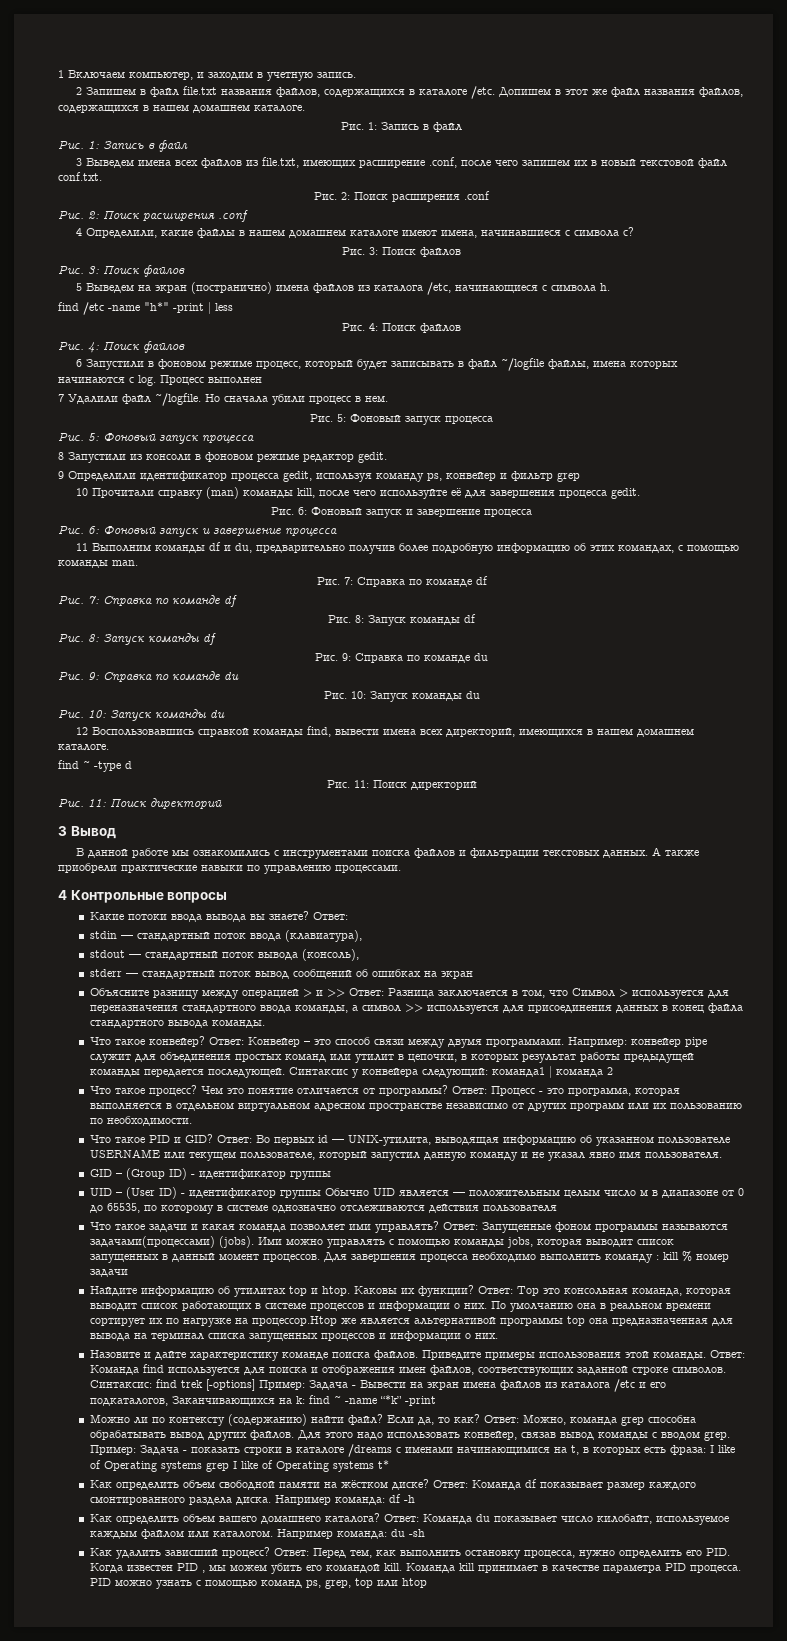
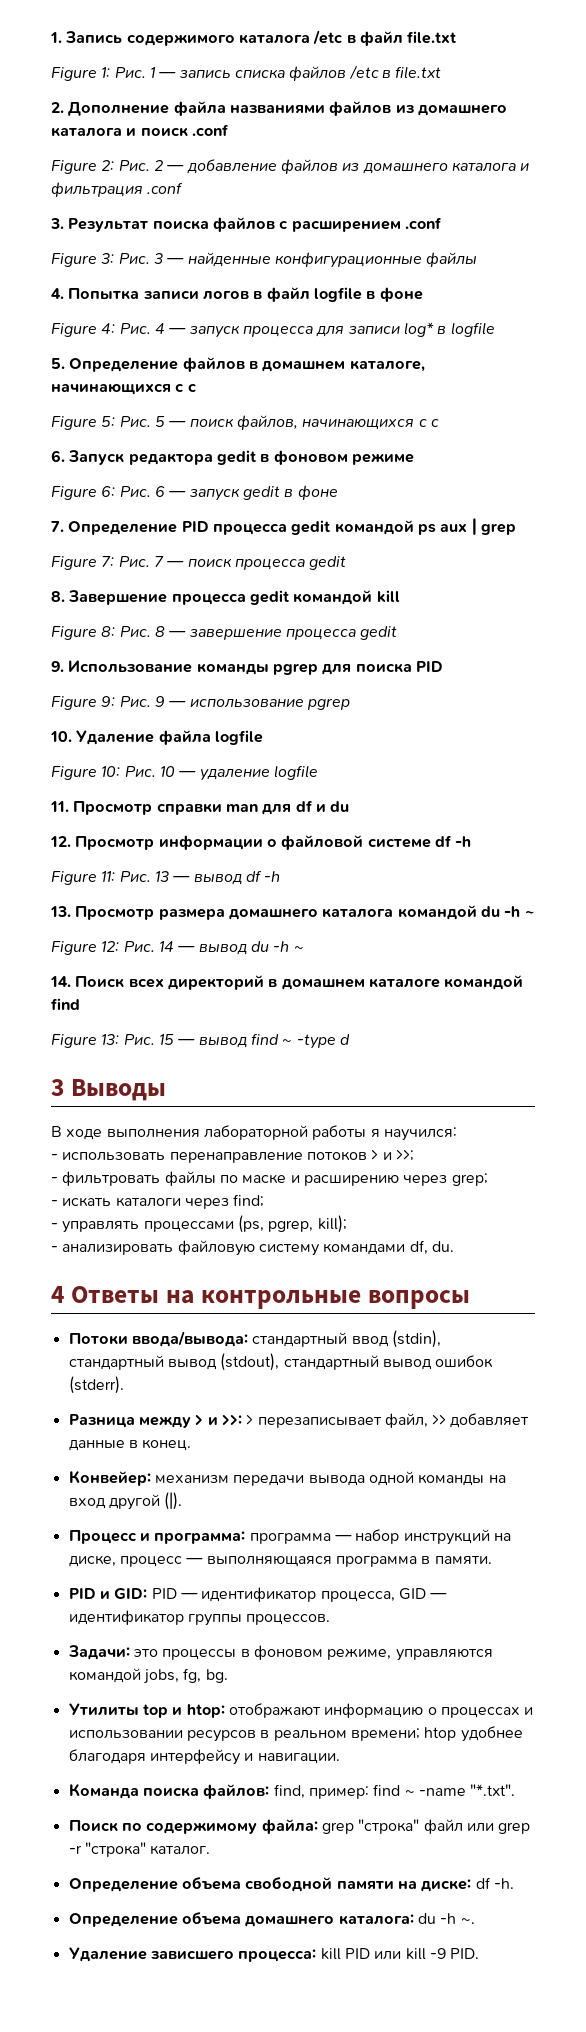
[58,70,356,81] [76,86,744,99] [58,104,305,113] [341,122,462,132] [58,140,188,152] [76,157,728,168] [58,172,102,181] [314,191,490,202] [58,210,248,222] [76,227,635,238] [342,247,461,257] [58,265,185,277] [76,282,611,295] [58,302,233,315] [342,323,461,333] [58,341,185,353] [76,358,679,371] [58,375,262,386] [58,393,388,406] [310,414,493,425] [58,433,254,444] [58,452,387,463] [58,471,580,482] [76,487,641,499] [271,507,532,518] [58,526,337,537] [76,542,740,554] [58,559,138,568] [316,576,488,587] [58,595,237,607] [328,614,476,626] [58,633,216,645] [315,653,488,663] [58,671,239,682] [323,691,480,702] [58,709,225,721] [76,726,695,737] [58,744,109,751] [58,760,132,772] [326,780,477,790] [58,798,222,809] [58,826,116,839] 1 Включаем компьютер, и заходим в учетную запись. // 2 Запишем в файл file.txt названия файлов, содержащихся в каталоге /etc. Допишем в этот же файл названия файлов, содержащихся в нашем домашнем каталоге. // Рис. 1: Запись в файл // Рис. 1: Запись в файл // 3 Выведем имена всех файлов из file.txt, имеющих расширение .conf, после чего запишем их в новый текстовой файл conf.txt. // Рис. 2: Поиск расширения .conf // Рис. 2: Поиск расширения .conf // 4 Определили, какие файлы в нашем домашнем каталоге имеют имена, начинавшиеся с символа c? // Рис. 3: Поиск файлов // Рис. 3: Поиск файлов // 5 Выведем на экран (постранично) имена файлов из каталога /etc, начинающиеся с символа h. // find /etc -name "h*" -print | less // Рис. 4: Поиск файлов // Рис. 4: Поиск файлов // 6 Запустили в фоновом режиме процесс, который будет записывать в файл ~/logfile файлы, имена которых начинаются с log. Процесс выполнен // 7 Удалили файл ~/logfile. Но сначала убили процесс в нем. // Рис. 5: Фоновый запуск процесса // Рис. 5: Фоновый запуск процесса // 8 Запустили из консоли в фоновом режиме редактор gedit. // 9 Определили идентификатор процесса gedit, используя команду ps, конвейер и фильтр grep // 10 Прочитали справку (man) команды kill, после чего используйте её для завершения процесса gedit. // Рис. 6: Фоновый запуск и завершение процесса // Рис. 6: Фоновый запуск и завершение процесса // 11 Выполним команды df и du, предварительно получив более подробную информацию об этих командах, с помощью команды man. // Рис. 7: Справка по команде df // Рис. 7: Справка по команде df // Рис. 8: Запуск команды df // Рис. 8: Запуск команды df // Рис. 9: Справка по команде du // Рис. 9: Справка по команде du // Рис. 10: Запуск команды du // Рис. 10: Запуск команды du // 12 Воспользовавшись справкой команды find, вывести имена всех директорий, имеющихся в нашем домашнем каталоге. // find ~ -type d // Рис. 11: Поиск директорий // Рис. 11: Поиск директорий // 3 Вывод -> [50,30,457,46] [51,65,442,81] [51,101,507,116] [51,124,229,137] [51,159,530,174] [51,182,184,197] [50,217,442,232] [51,252,478,268] [51,287,423,302] [51,322,495,338] [51,357,425,372] [51,383,197,395] [51,415,439,430] [51,450,414,465] [51,485,338,501] [51,518,516,535] [51,556,347,570] [51,590,400,605] [51,626,398,640] [51,660,443,675] [51,696,350,710] [50,730,263,745] [51,765,318,781] [50,800,350,815] [50,835,472,850] [51,870,281,885] [50,905,535,920] [51,941,304,955] [50,975,524,990] [51,998,80,1010] [51,1033,350,1049] [51,1079,166,1101] 1. Запись содержимого каталога /etc в файл file.txt // Figure 1: Рис. 1 — запись списка файлов /etc в file.txt // 2. Дополнение файла названиями файлов из домашнего каталога и поиск .conf // Figure 2: Рис. 2 — добавление файлов из домашнего каталога и фильтрация .conf // 3. Результат поиска файлов с расширением .conf // Figure 3: Рис. 3 — найденные конфигурационные файлы // 4. Попытка записи логов в файл logfile в фоне // Figure 4: Рис. 4 — запуск процесса для записи log* в logfile // 5. Определение файлов в домашнем каталоге, начинающихся с c // Figure 5: Рис. 5 — поиск файлов, начинающихся с c // 6. Запуск редактора gedit в фоновом режиме // Figure 6: Рис. 6 — запуск gedit в фоне // 7. Определение PID процесса gedit командой ps aux | grep // Figure 7: Рис. 7 — поиск процесса gedit // 8. Завершение процесса gedit командой kill // Figure 8: Рис. 8 — завершение процесса gedit // 9. Использование команды pgrep для поиска PID // Figure 9: Рис. 9 — использование pgrep // 10. Удаление файла logfile // Figure 10: Рис. 10 — удаление logfile // 11. Просмотр справки man для df и du // 12. Просмотр информации о файловой системе df -h // Figure 11: Рис. 13 — вывод df -h // 13. Просмотр размера домашнего каталога командой du -h ~ // Figure 12: Рис. 14 — вывод du -h ~ // 14. Поиск всех директорий в домашнем каталоге командой find // Figure 13: Рис. 15 — вывод find ~ -type d // 3 Выводы
[88,847,700,859] [58,863,401,874] [58,890,228,903] [89,911,348,922] [89,930,362,942] [89,949,359,961] [89,969,473,979] [89,988,729,999] [89,1003,743,1014] [89,1019,265,1028] [89,1036,707,1048] [89,1052,694,1063] [89,1066,613,1078] [89,1085,680,1096] [89,1102,742,1112] [89,1116,192,1126] [89,1134,730,1146] [89,1149,722,1161] [89,1168,331,1180] [89,1187,744,1199] [89,1203,557,1214] [89,1221,728,1233] [89,1236,674,1248] [89,1251,729,1263] [89,1269,128,1277] [89,1285,731,1297] [89,1301,711,1312] [89,1316,733,1327] [89,1331,498,1342] [89,1350,745,1361] [89,1364,726,1376] [89,1379,666,1392] [89,1395,436,1406] [89,1414,696,1426] [89,1430,730,1441] [89,1444,735,1457] [89,1460,389,1472] [89,1479,696,1490] [89,1494,415,1505] [89,1513,729,1525] [89,1529,425,1539] [89,1547,730,1559] [89,1563,741,1574] [89,1578,427,1589] данной работе мы ознакомились с инструментами поиска файлов и фильтрации текстовых данных. А также приобрели практические навыки по управлению процессами. // 4 Контрольные вопросы // Какие потоки ввода вывода вы знаете? Ответ: // stdin — стандартный поток ввода (клавиатура), // stdout — стандартный поток вывода (консоль), // stderr — стандартный поток вывод сообщений об ошибках на экран // Объясните разницу между операцией > и >> Ответ: Разница заключается в том, что Символ > используется для переназначения стандартного ввода команды, а символ >> используется для присоединения данных в конец файла стандартного вывода команды. // Что такое конвейер? Ответ: Конвейер – это способ связи между двумя программами. Например: конвейер pipe служит для объединения простых команд или утилит в цепочки, в которых результат работы предыдущей команды передается последующей. Синтаксис у конвейера следующий: команда1 | команда 2 // Что такое процесс? Чем это понятие отличается от программы? Ответ: Процесс - это программа, которая выполняется в отдельном виртуальном адресном пространстве независимо от других программ или их пользованию по необходимости. // Что такое PID и GID? Ответ: Во первых id — UNIX-утилита, выводящая информацию об указанном пользователе USERNAME или текущем пользователе, который запустил данную команду и не указал явно имя пользователя. // GID – (Group ID) - идентификатор группы // UID – (User ID) - идентификатор группы Обычно UID является — положительным целым число м в диапазоне от 0 до 65535, по которому в системе однозначно отслеживаются действия пользователя // Что такое задачи и какая команда позволяет ими управлять? Ответ: Запущенные фоном программы называются задачами(процессами) (jobs). Ими можно управлять с помощью команды jobs, которая выводит список запущенных в данный момент процессов. Для завершения процесса необходимо выполнить команду : kill % номер задачи // Найдите информацию об утилитах top и htop. Каковы их функции? Ответ: Top это консольная команда, которая выводит список работающих в системе процессов и информации о них. По умолчанию она в реальном времени сортирует их по нагрузке на процессор.Htop же является альтернативой программы top она предназначенная для вывода на терминал списка запущенных процессов и информации о них. // Назовите и дайте характеристику команде поиска файлов. Приведите примеры использования этой команды. Ответ: Команда find используется для поиска и отображения имен файлов, соответствующих заданной строке символов. Синтаксис: find trek [-options] Пример: Задача - Вывести на экран имена файлов из каталога /etc и его подкаталогов, Заканчивающихся на k: find ~ -name “*k” -print // Можно ли по контексту (содержанию) найти файл? Если да, то как? Ответ: Можно, команда grep способна обрабатывать вывод других файлов. Для этого надо использовать конвейер, связав вывод команды с вводом grep. Пример: Задача - показать строки в каталоге /dreams с именами начинающимися на t, в которых есть фраза: I like of Operating systems grep I like of Operating systems t* // Как определить объем свободной памяти на жёстком диске? Ответ: Команда df показывает размер каждого смонтированного раздела диска. Например команда: df -h // Как определить объем вашего домашнего каталога? Ответ: Команда du показывает число килобайт, используемое каждым файлом или каталогом. Например команда: du -sh // Как удалить зависший процесс? Ответ: Перед тем, как выполнить остановку процесса, нужно определить его PID. Когда известен PID , мы можем убить его командой kill. Команда kill принимает в качестве параметра PID процесса. PID можно узнать с помощью команд ps, grep, top или htop -> [66,1125,457,1141] [51,1149,414,1163] [51,1171,488,1186] [51,1194,265,1209] [51,1215,347,1233] [51,1240,454,1256] [51,1286,470,1309] [68,1330,441,1348] [68,1353,494,1371] [68,1376,124,1394] [68,1413,530,1428] [68,1439,192,1451] [68,1470,506,1486] [68,1492,183,1510] [68,1529,511,1545] [68,1555,492,1567] [68,1587,448,1602] [68,1610,331,1626] [67,1645,493,1661] [68,1668,228,1684] [68,1703,534,1718] [68,1726,523,1742] [68,1749,340,1765] [68,1783,516,1799] [68,1819,531,1834] [68,1842,211,1857] [68,1877,514,1892] [68,1912,475,1927] [68,1947,480,1962] ходе выполнения лабораторной работы я научился: // - использовать перенаправление потоков > и >>; // - фильтровать файлы по маске и расширению через grep; // - искать каталоги через find; // - управлять процессами (ps, pgrep, kill); // - анализировать файловую систему командами df, du. // 4 Ответы на контрольные вопросы // Потоки ввода/вывода: стандартный ввод (stdin), стандартный вывод (stdout), стандартный вывод ошибок (stderr). // Разница между > и >>: > перезаписывает файл, >> добавляет данные в конец. // Конвейер: механизм передачи вывода одной команды на вход другой (|). // Процесс и программа: программа — набор инструкций на диске, процесс — выполняющаяся программа в памяти. // PID и GID: PID — идентификатор процесса, GID — идентификатор группы процессов. // Задачи: это процессы в фоновом режиме, управляются командой jobs, fg, bg. // Утилиты top и htop: отображают информацию о процессах и использовании ресурсов в реальном времени; htop удобнее благодаря интерфейсу и навигации. // Команда поиска файлов: find, пример: find ~ -name "*.txt". // Поиск по содержимому файла: grep "строка" файл или grep -r "строка" каталог. // Определение объема свободной памяти на диске: df -h. // Определение объема домашнего каталога: du -h ~. // Удаление зависшего процесса: kill PID или kill -9 PID.

